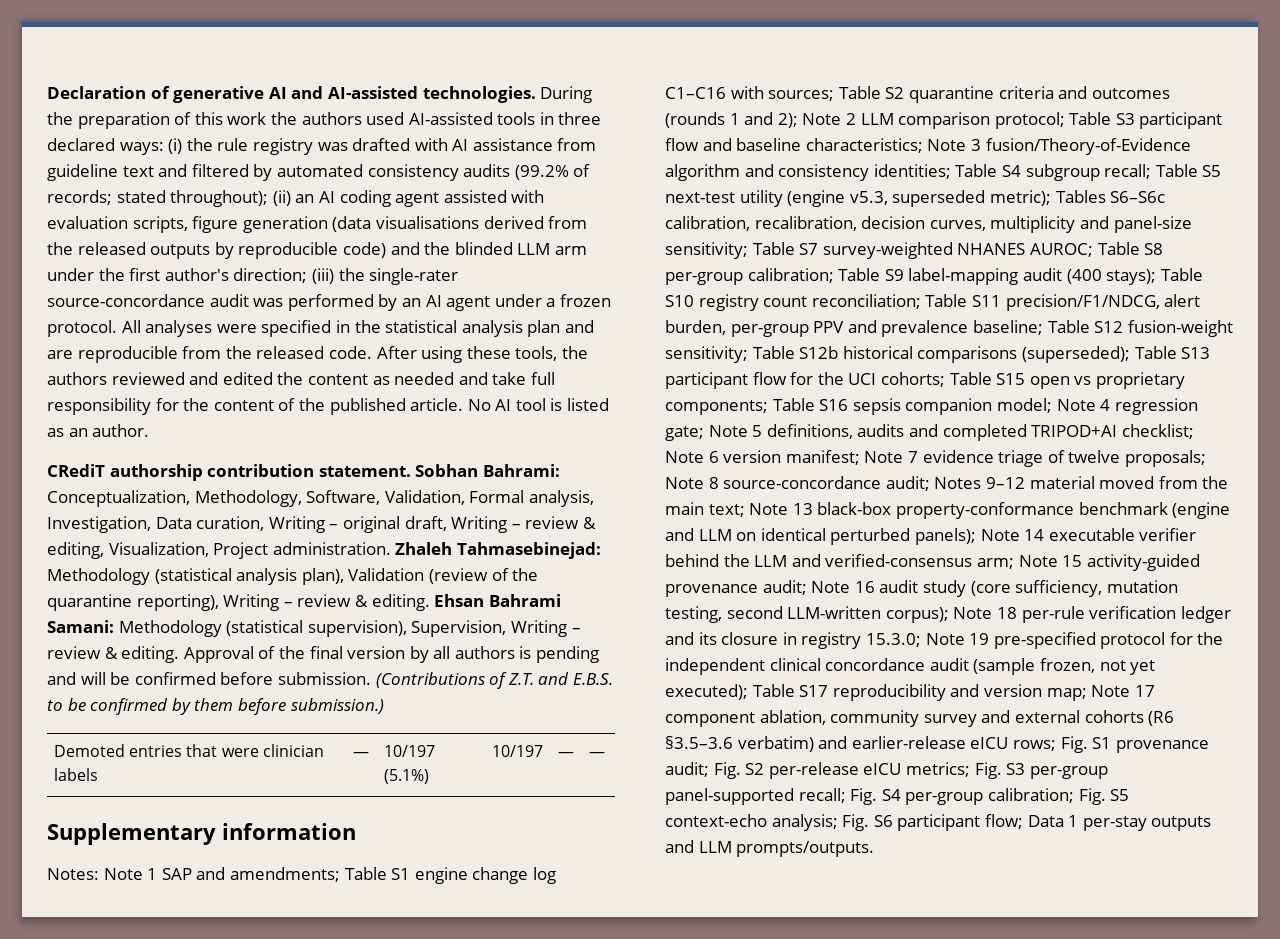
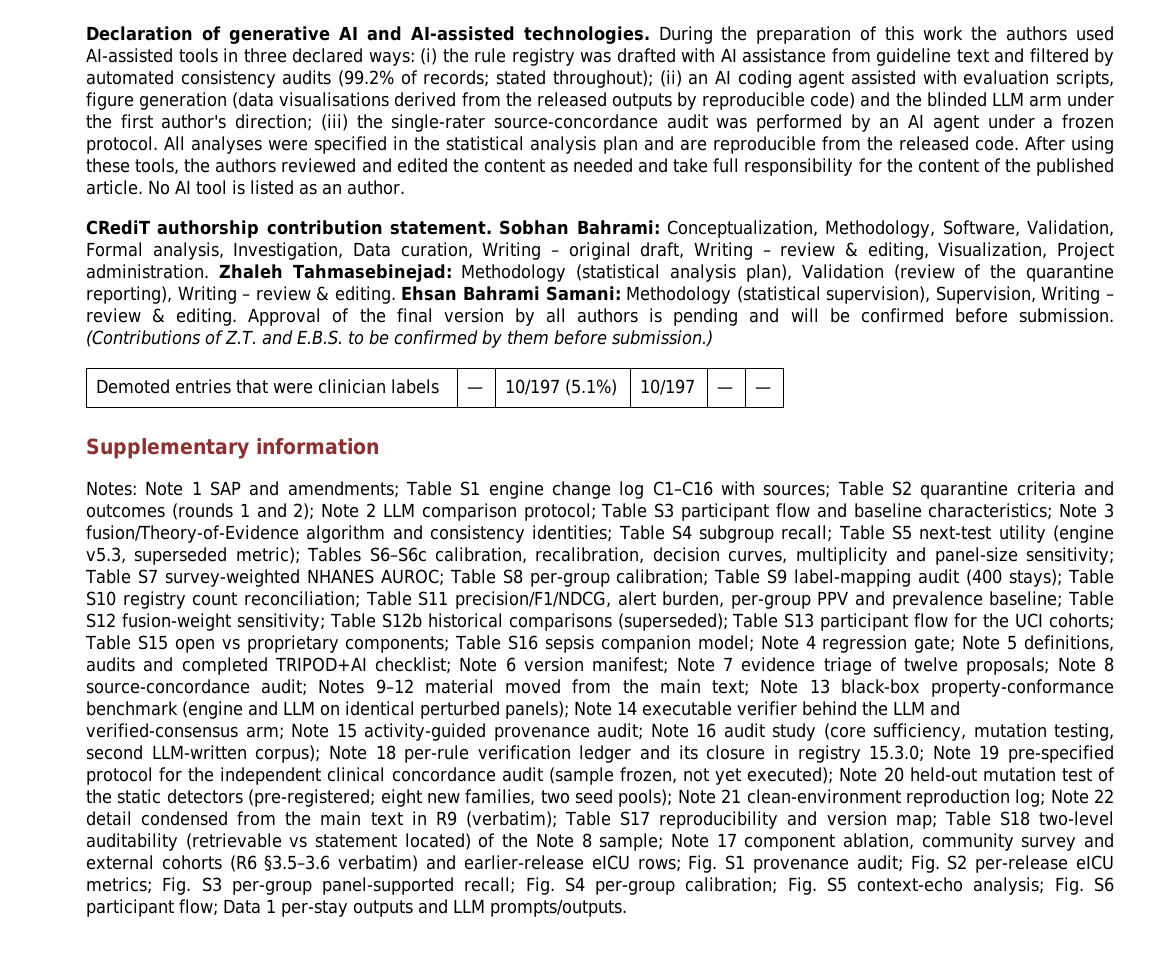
(748, 692) none -> [839,767,1115,782] [86,789,1114,807] [86,811,557,828] Note 20 held-out mutation test of the static detectors (pre-registered; eight new families, two seed pools); Note 21 clean-environment reproduction log; Note 22 detail condensed from the main text in R9 (verbatim);
(1087, 694) none -> [944,811,1114,826] [86,833,664,851] Table S18 two-level auditability (retrievable vs statement located) of the Note 8 sample;

